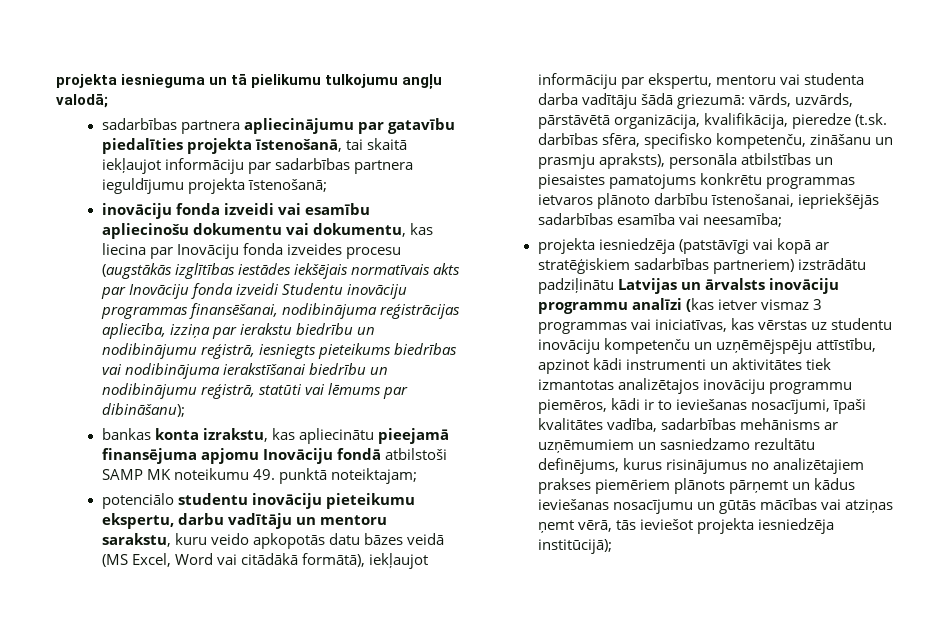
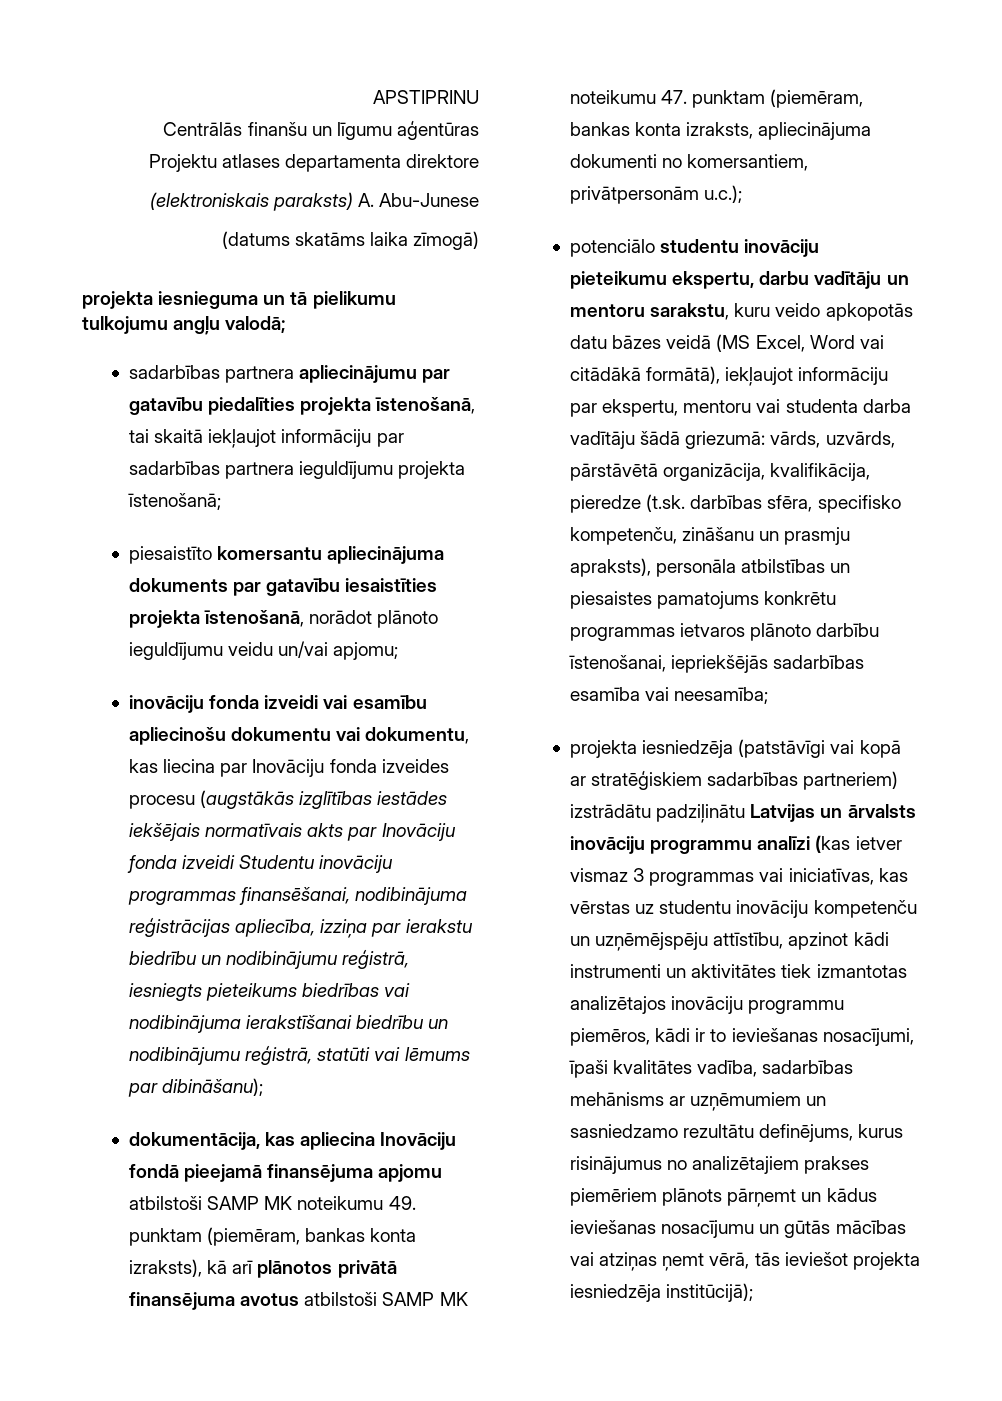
(56, 81) none -> [373,90,479,104] [163,120,479,140] [148,154,479,172] [149,192,479,211] [221,231,479,250] APSTIPRINU // Centrālās finanšu un līgumu aģentūras // Projektu atlases departamenta direktore // (elektroniskais paraksts) A. Abu-Junese // (datums skatāms laika zīmogā) //
(328, 185) none -> [129,546,445,564] [129,578,438,596] [129,610,439,628] [129,641,399,660] // piesaistīto komersantu apliecinājuma dokuments par gatavību iesaistīties projekta īstenošanā, norādot plānoto ieguldījumu veidu un/vai apjomu;
[101,428,375,444] bankas konta izrakstu, kas apliecinātu -> [129,1132,457,1150] [129,1164,180,1178] dokumentācija, kas apliecina Inovāciju fondā
[263,448,382,464] Inovāciju fondā -> (443, 1173) none
[279,468,418,484] punktā noteiktajam; -> [129,1227,417,1246] [129,1259,397,1278] [129,1292,468,1310] [570,89,864,108] [570,122,872,140] [570,154,809,171] [570,185,743,204] punktam (piemēram, bankas konta izraksts), kā arī plānotos privātā finansējuma avotus atbilstoši SAMP MK noteikumu 47. punktam (piemēram, bankas konta izraksts, apliecinājuma dokumenti no komersantiem, privātpersonām u.c.);

